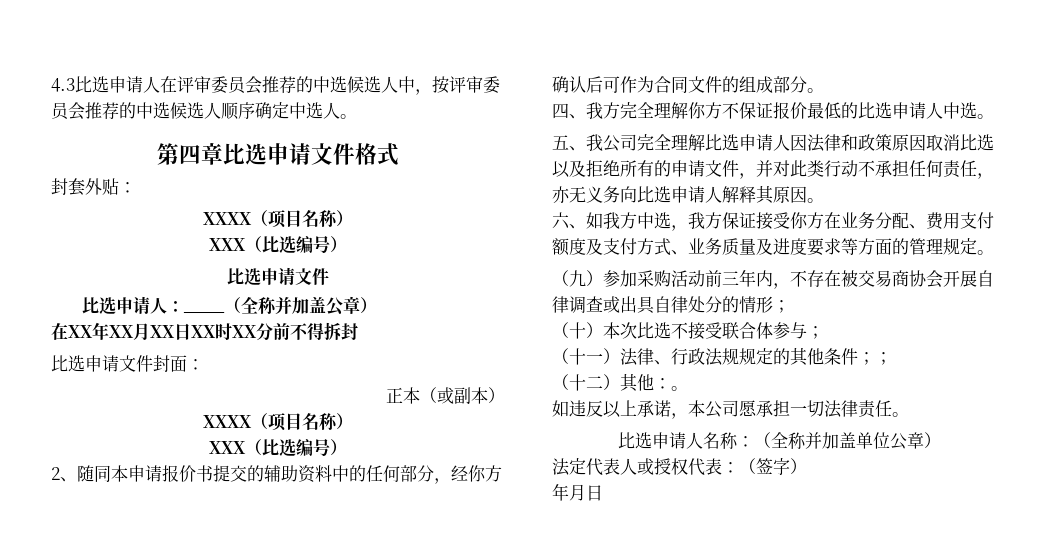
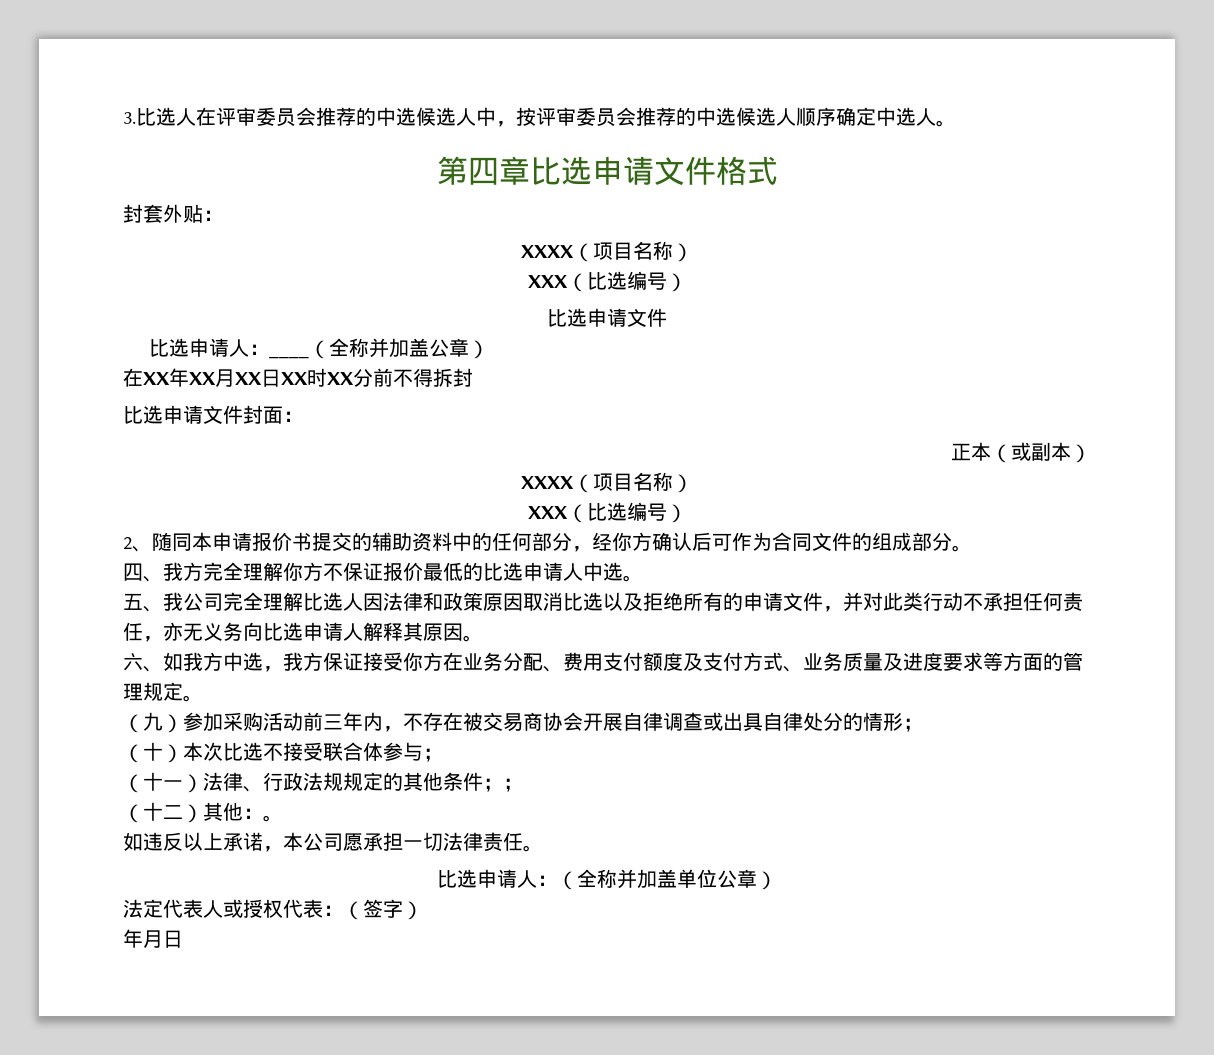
[51,76,143,93] 4.3比选申请 -> [123,107,176,126] 3.比选
[739,134,773,151] 申请 -> (343, 601) none
[702,432,738,449] 名称 -> (537, 879) none

